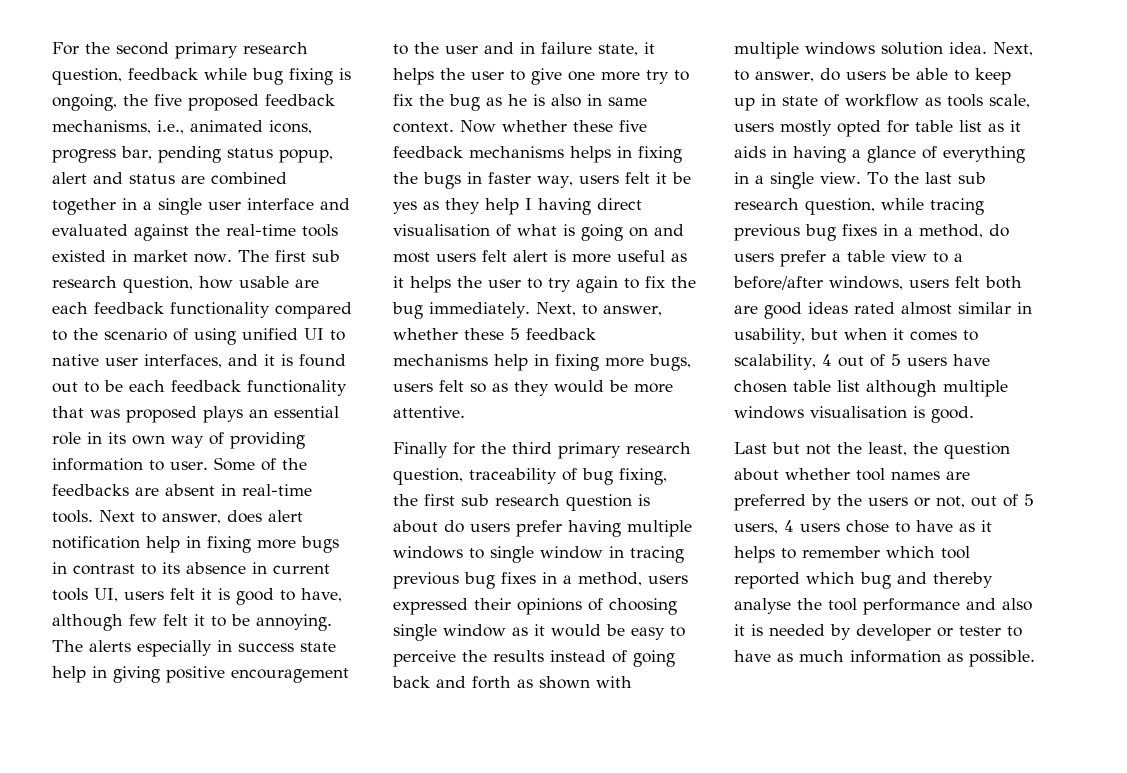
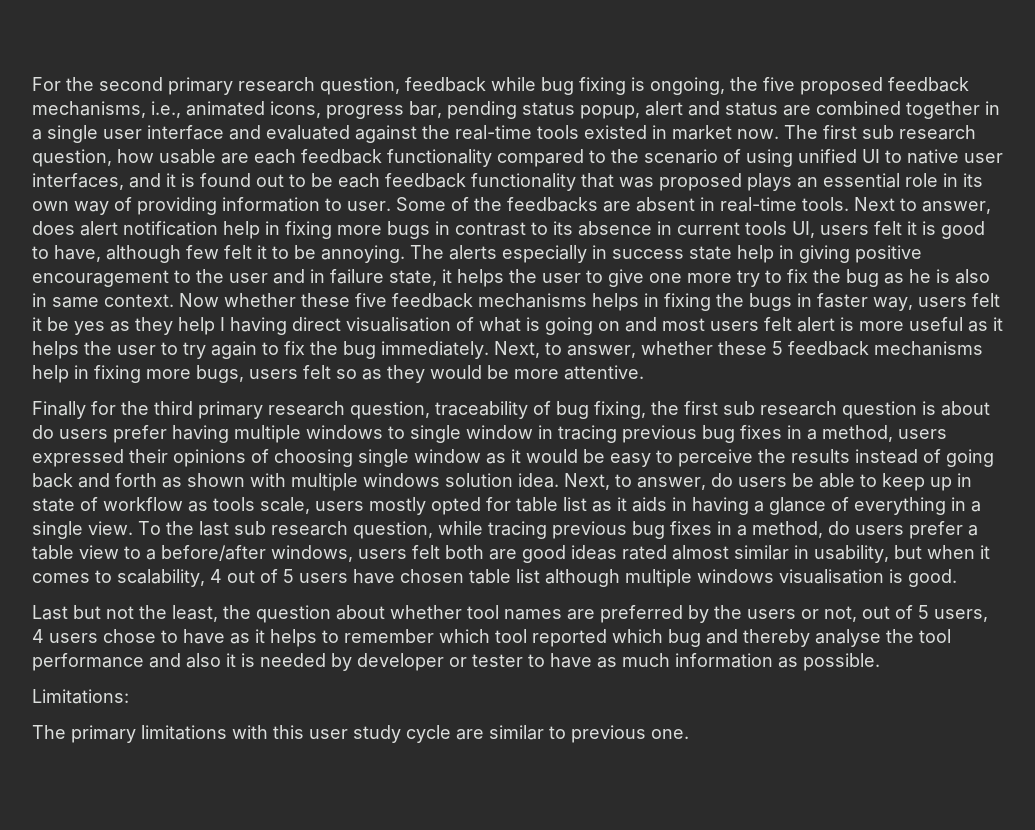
(1035, 658) none -> [32,689,129,704] [32,725,689,743] // Limitations: // The primary limitations with this user study cycle are similar to previous one.

